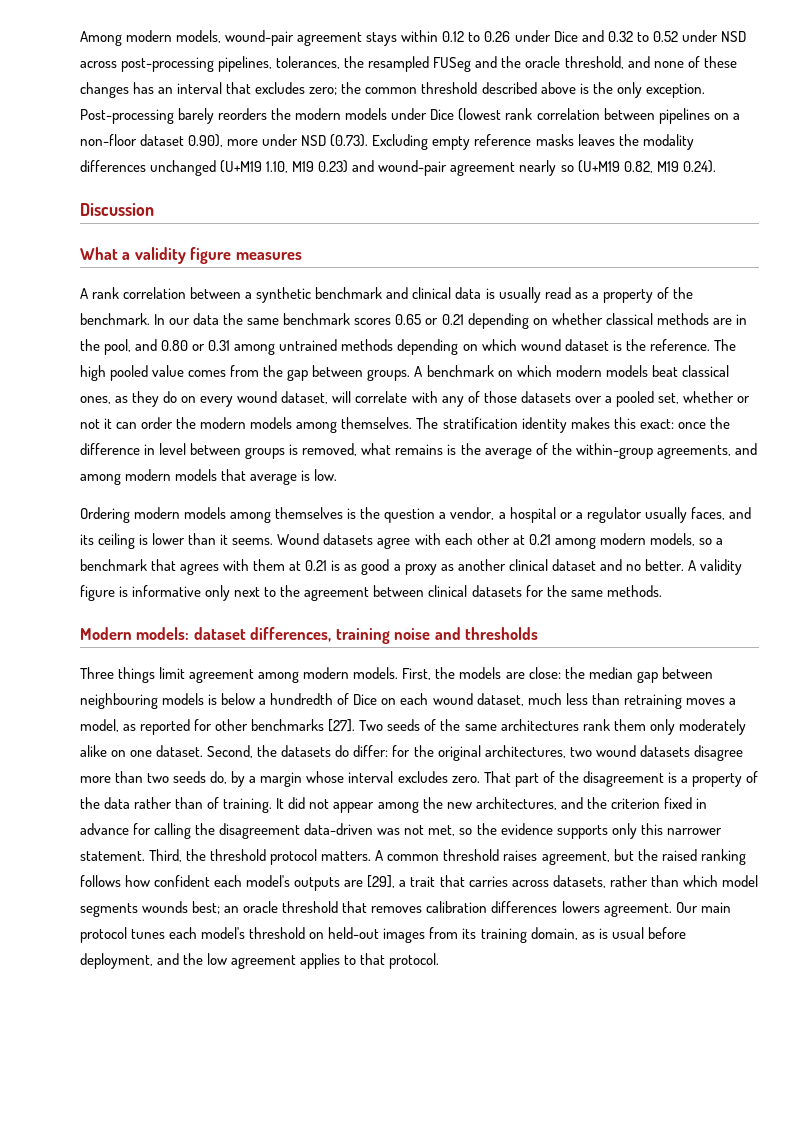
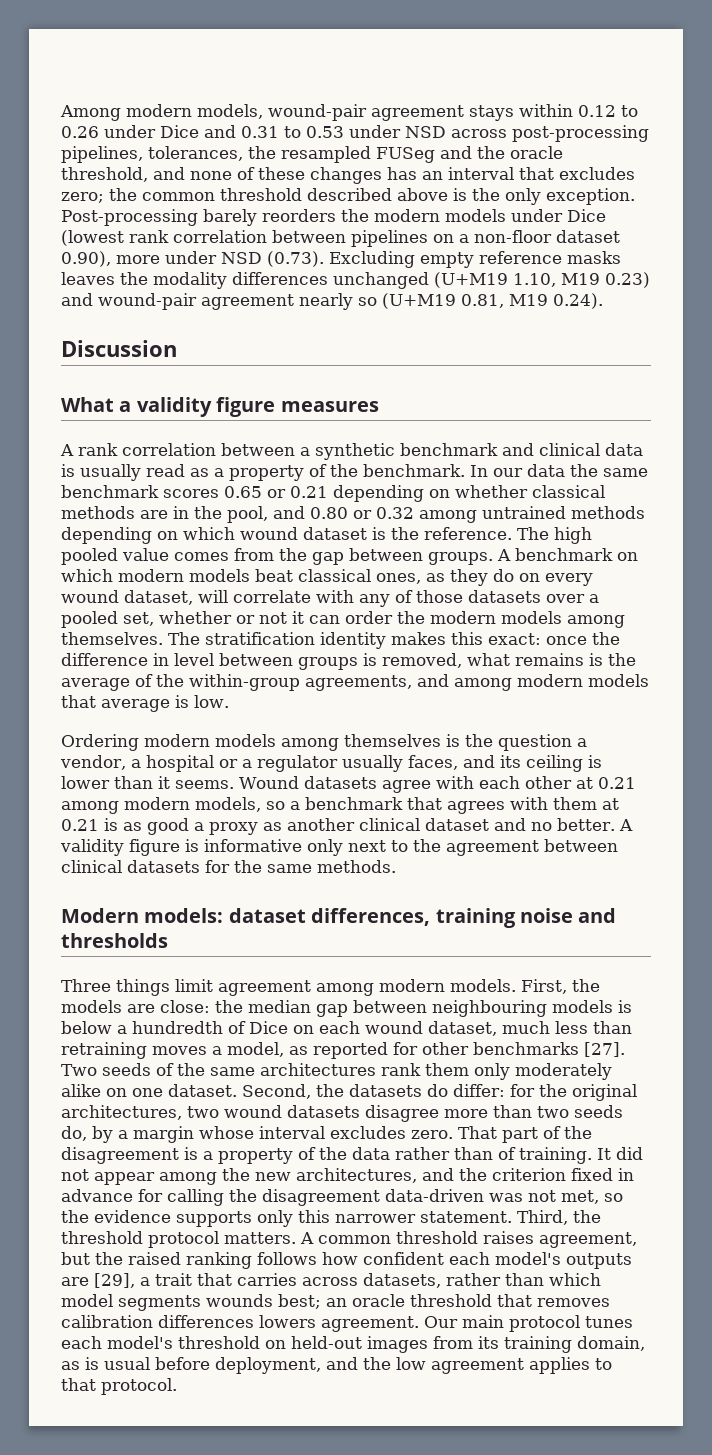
[607,31,678,42] 0.32 to 0.52 -> [241,126,344,138] 0.31 to 0.53
[623,161,653,173] 0.82, -> [461,294,504,308] 0.81,
[208,340,231,351] 0.31 -> [376,507,414,519] 0.32

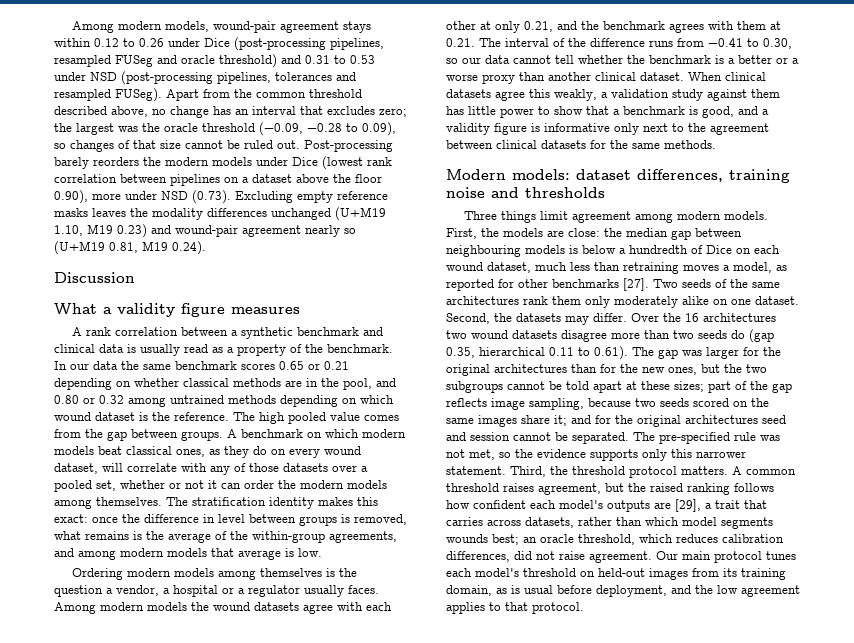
(199, 131) none -> [234,37,384,51] [54,54,277,68] (post-processing pipelines, resampled FUSeg and oracle threshold)
[451,125,649,142] [61,146,563,163] [61,167,382,184] across post-processing pipelines, tolerances, the resampled FUSeg and the oracle threshold, and none of these changes -> [121,71,356,85] [54,88,362,102] [54,106,209,118] (post-processing pipelines, tolerances and resampled FUSeg). Apart from the common threshold described above, no change
[142,188,635,205] common threshold described above is the only exception. -> [76,122,396,136] [54,140,300,152] largest was the oracle threshold (−0.09, −0.28 to 0.09), so changes of that size cannot be ruled out.
[474,230,620,243] non-floor dataset -> [252,174,382,183] dataset above the floor
[407,755,602,772] [61,776,299,789] faces, and its ceiling is lower than it seems. Wound -> [348,585,379,594] [54,602,250,614] faces. Among modern models the wound
[597,777,636,789] [61,797,619,814] [61,818,633,835] 0.21 among modern models, so a benchmark that agrees with them at 0.21 is as good a proxy as another clinical dataset and no better. A -> [495,21,781,33] [446,38,792,49] [446,55,799,64] [446,72,766,84] [446,89,780,101] [446,106,769,118] only 0.21, and the benchmark agrees with them at 0.21. The interval of the difference runs from −0.41 to 0.30, so our data cannot tell whether the benchmark is a better or a worse proxy than another clinical dataset. When clinical datasets agree this weakly, a validation study against them has little power to show that a benchmark is good, and a
[427,1084,637,1101] [61,1105,182,1120] do differ: for the original architectures, -> [565,313,776,325] may differ. Over the 16 architectures
[61,1126,592,1143] [61,1147,643,1164] [61,1168,634,1185] [61,1189,484,1206] do, by a margin whose interval excludes zero. That part of the disagreement is a property of the data rather than of training. It did not appear among the new architectures, and the criterion fixed in advance for calling the disagreement data-driven -> [731,329,774,343] [446,346,781,360] [446,364,767,376] [446,381,792,393] [446,398,769,410] [446,415,786,427] [446,432,756,444] do (gap 0.35, hierarchical 0.11 to 0.61). The gap was larger for the original architectures than for the new ones, but the two subgroups cannot be told apart at these sizes; part of the gap reflects image sampling, because two seeds scored on the same images share it; and for the original architectures seed and session cannot be separated. The pre-specified rule
[410,1294,610,1307] [61,1315,316,1328] threshold that removes calibration differences lowers -> [578,534,784,545] [446,551,585,562] threshold, which reduces calibration differences, did not raise

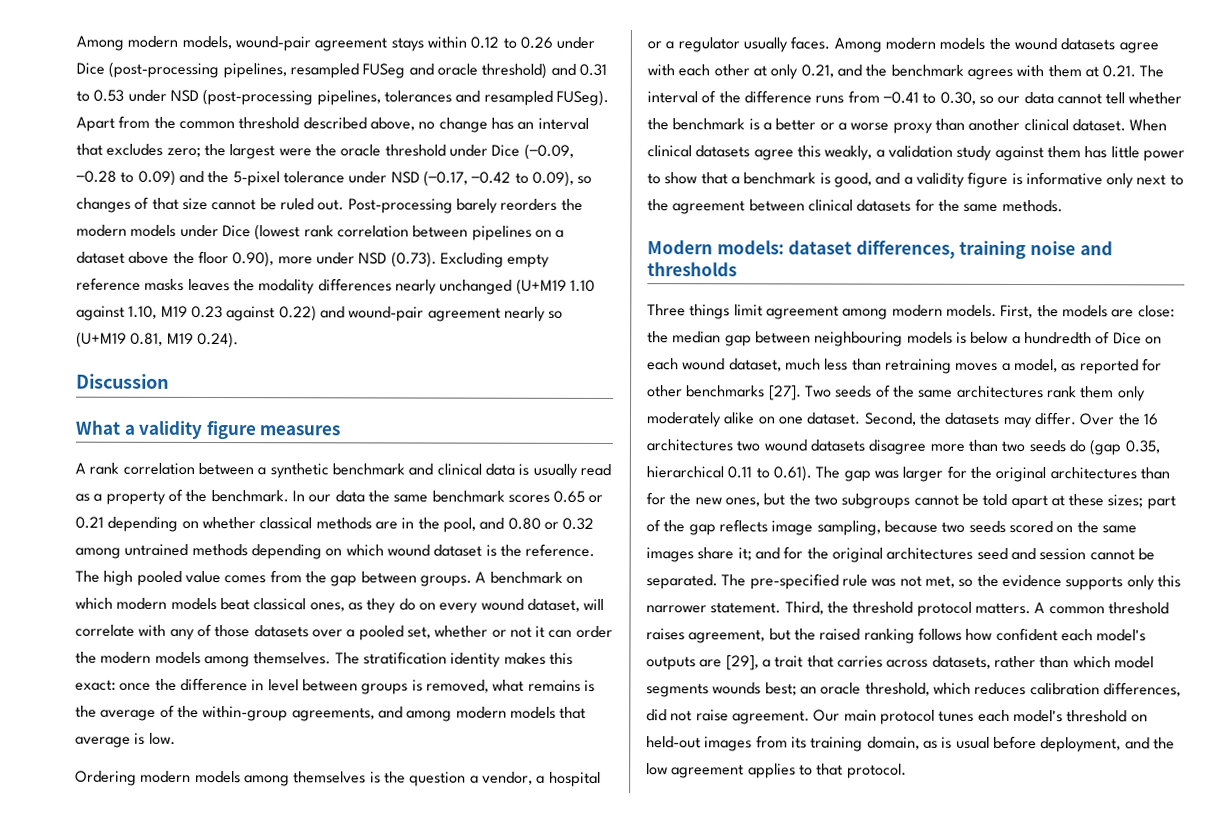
[118,126,138,132] was -> [278,148,312,157] were
(255, 127) none -> [448,144,521,157] under Dice
(358, 127) none -> [137,169,529,187] 0.09) and the 5-pixel tolerance under NSD (−0.17, −0.42 to
(267, 212) none -> [394,279,437,295] nearly
[54,224,147,238] 1.10, M19 0.23) -> [569,279,595,292] [76,305,317,322] 1.10 against 1.10, M19 0.23 against 0.22)

